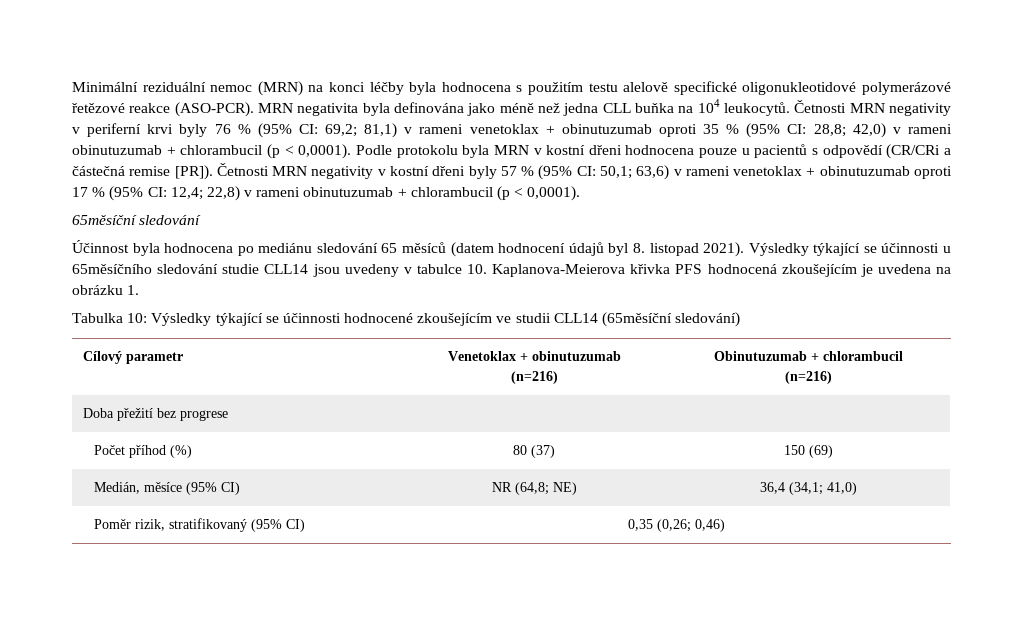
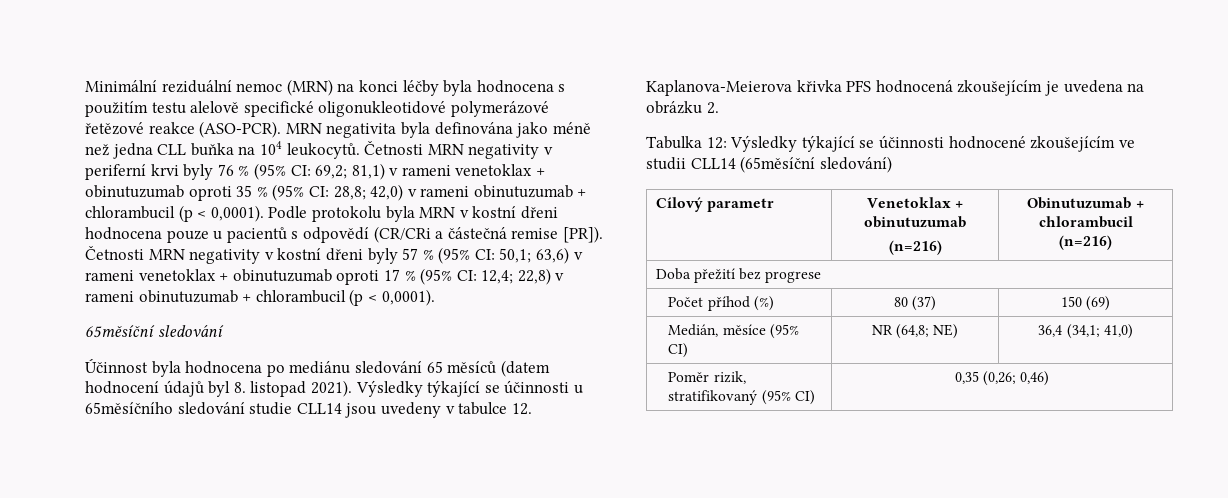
[467,264,487,274] 10. -> [511,403,532,415] 12.
[127,285,140,295] 1. -> [706,102,719,114] 2.
[127,313,148,323] 10: -> [706,137,727,149] 12:

